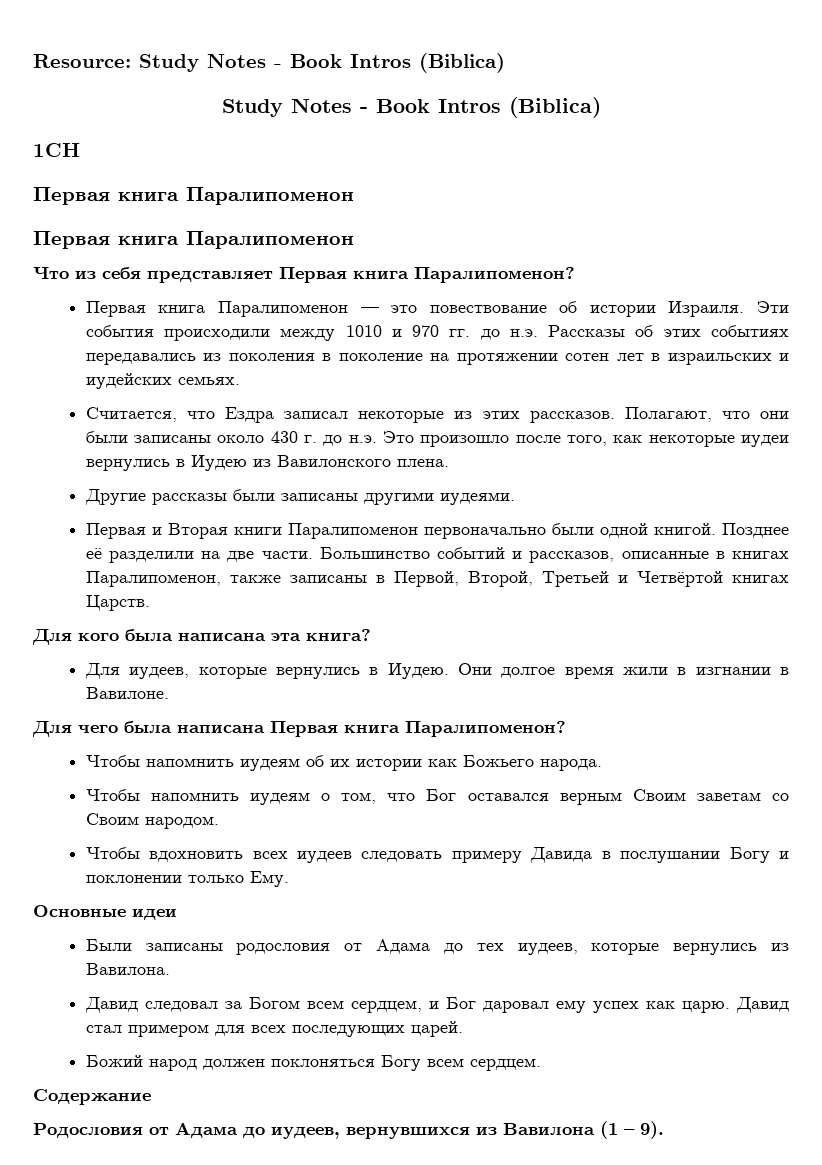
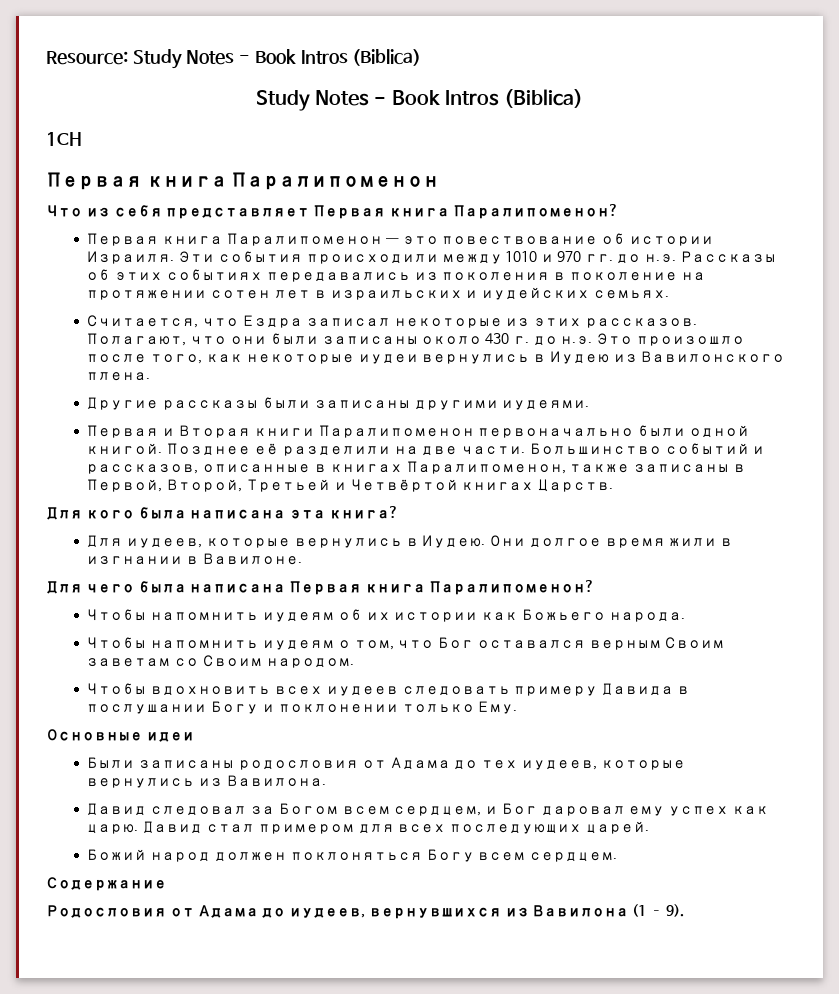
[33,231,354,249] // Первая книга Паралипоменон -> (440, 181) none

